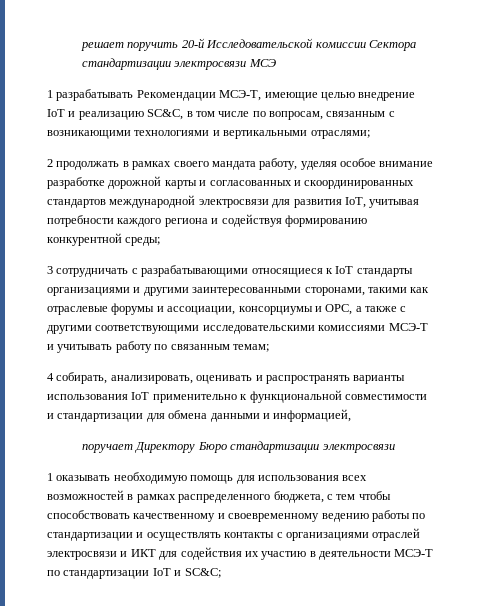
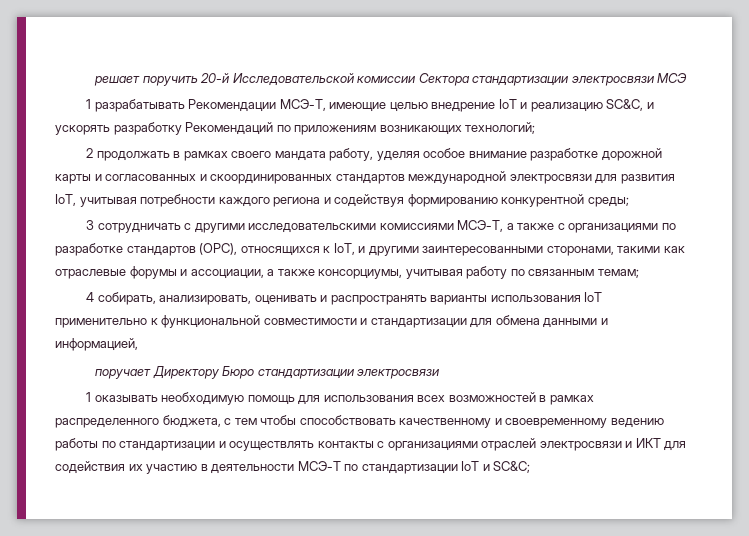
[186,111,395,120] [47,130,370,139] в том числе по вопросам, связанным с возникающими технологиями и вертикальными отраслями; -> [646,102,654,109] [55,122,536,135] и ускорять разработку Рекомендаций по приложениям возникающих технологий;
[141,265,413,277] [47,287,130,296] разрабатывающими относящиеся к IoT стандарты организациями -> [194,220,676,233] [55,243,355,256] другими исследовательскими комиссиями МСЭ-Т, а также с организациями по разработке стандартов (ОРС), относящихся к IoT,
[238,304,407,315] [47,323,428,334] [47,344,113,353] консорциумы и ОРС, а также с другими соответствующими исследовательскими комиссиями МСЭ-Т и учитывать -> [267,269,463,279] а также консорциумы, учитывая

